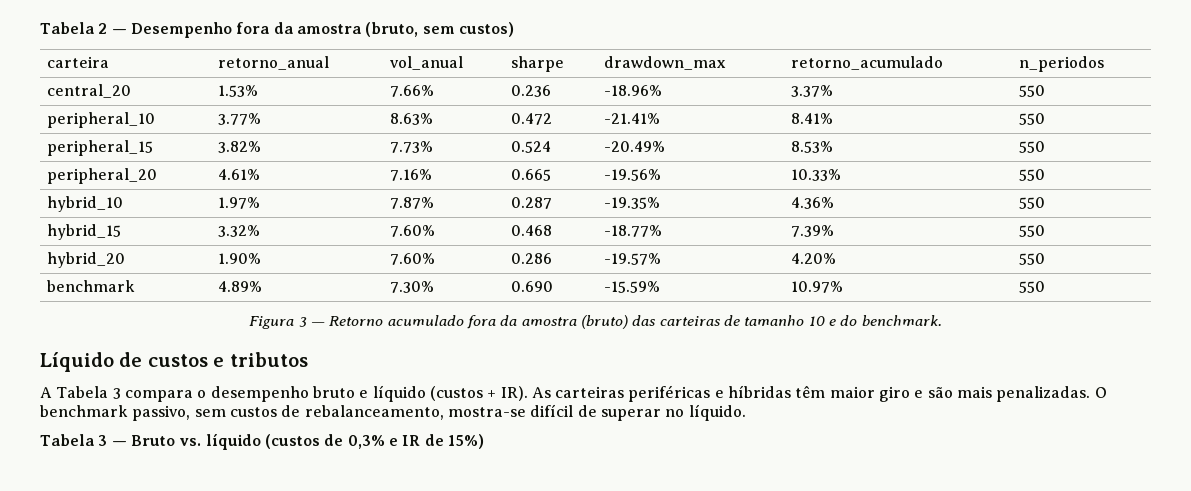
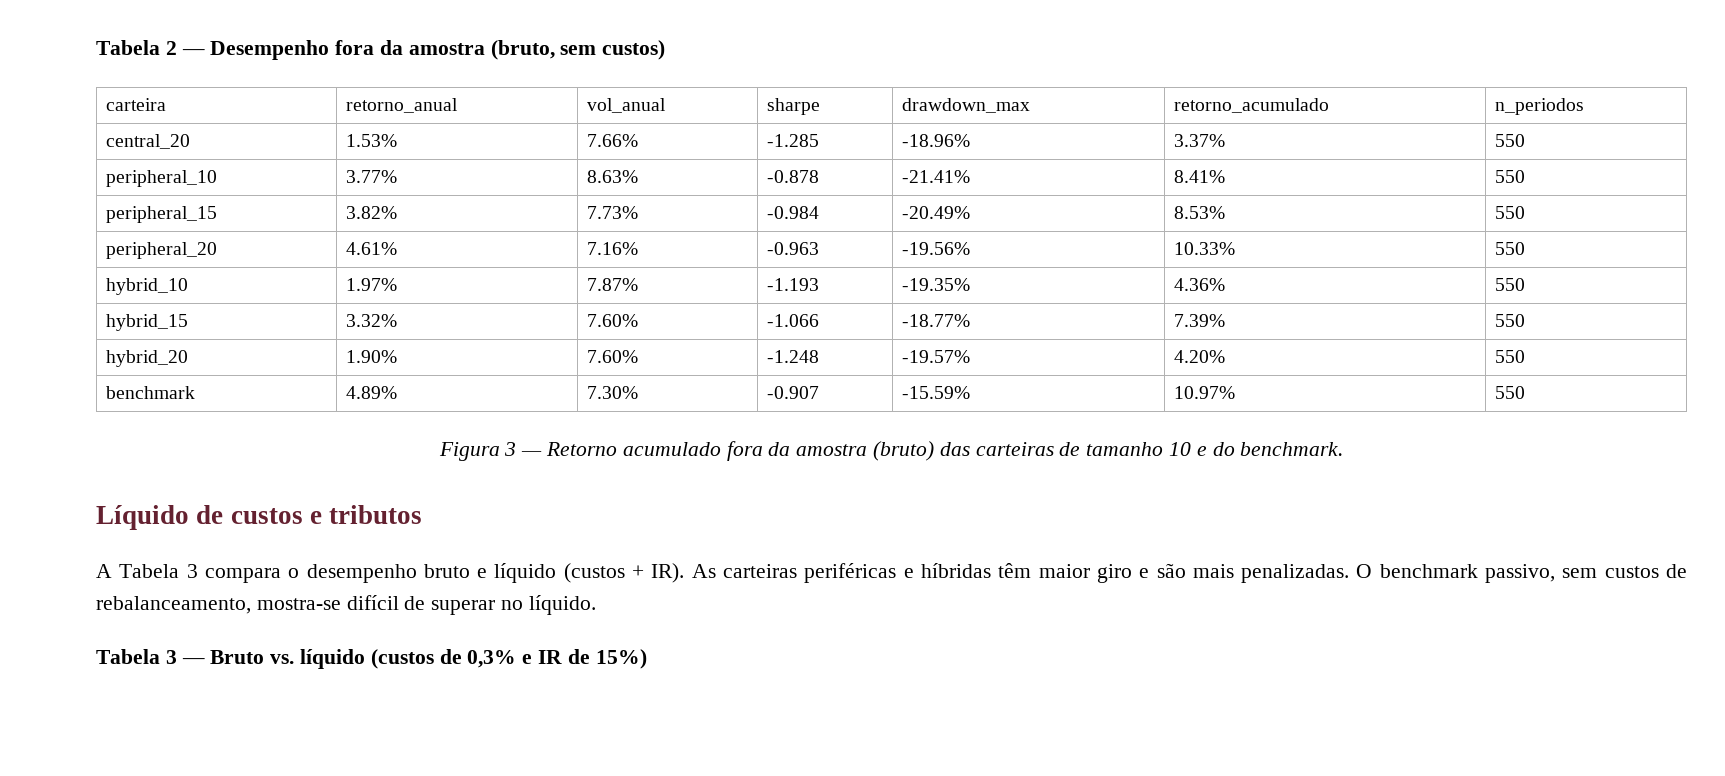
[510,85,551,97] 0.236 -> [766,134,819,147] -1.285
[510,113,552,125] 0.472 -> [766,170,819,183] -0.878
[510,141,551,153] 0.524 -> [766,206,819,219] -0.984
[510,169,551,181] 0.665 -> [766,242,819,255] -0.963
[510,197,552,209] 0.287 -> [766,278,819,291] -1.193
[510,225,552,236] 0.468 -> [766,314,819,327] -1.066
[510,253,552,264] 0.286 -> [766,350,819,363] -1.248
[510,281,553,292] 0.690 -> [766,386,819,399] -0.907

